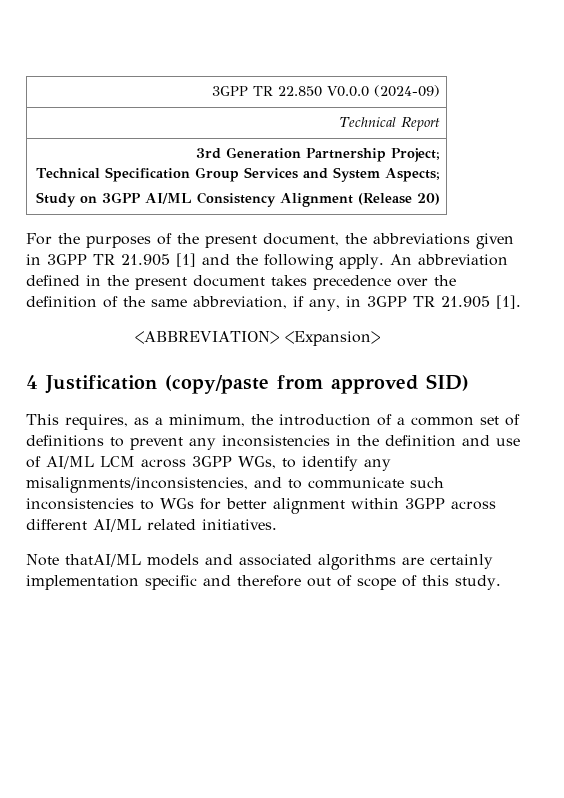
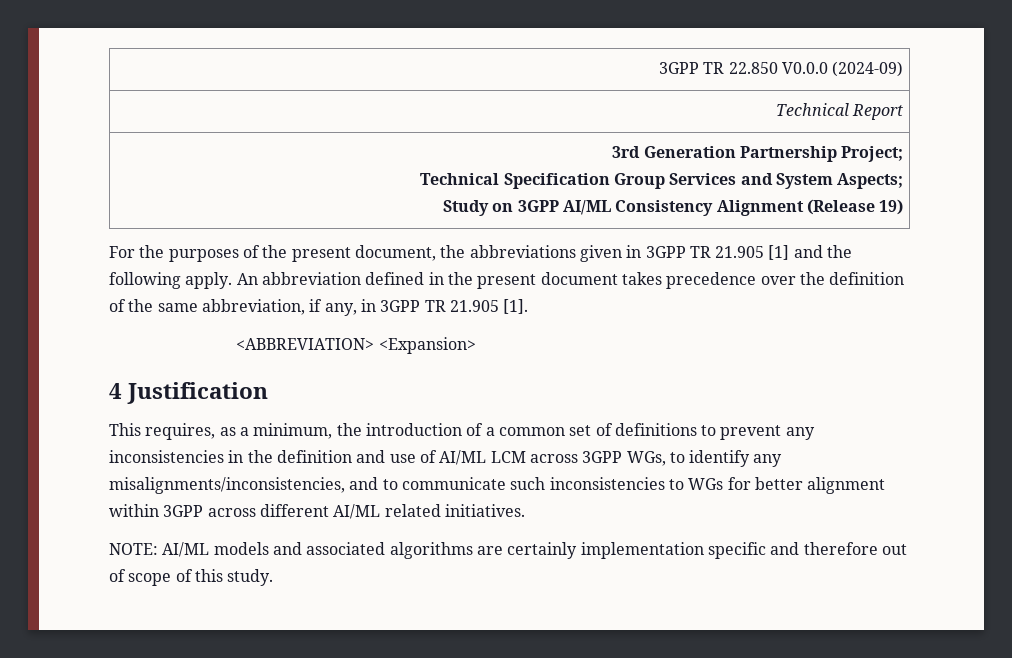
[416,193,440,205] 20) -> [879,199,904,215] 19)
[165,374,469,394] (copy/paste from approved SID) -> (269, 393) none
[26,554,141,567] Note thatAI/ML -> [109,542,210,557] NOTE: AI/ML

